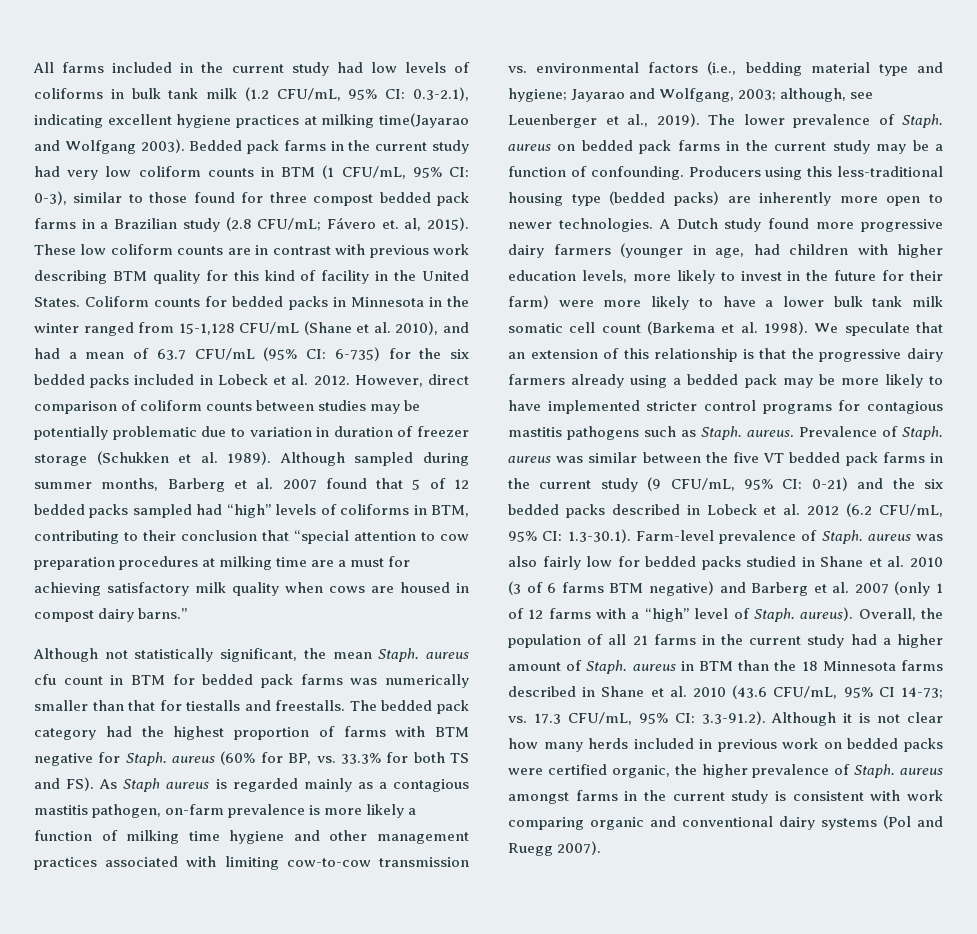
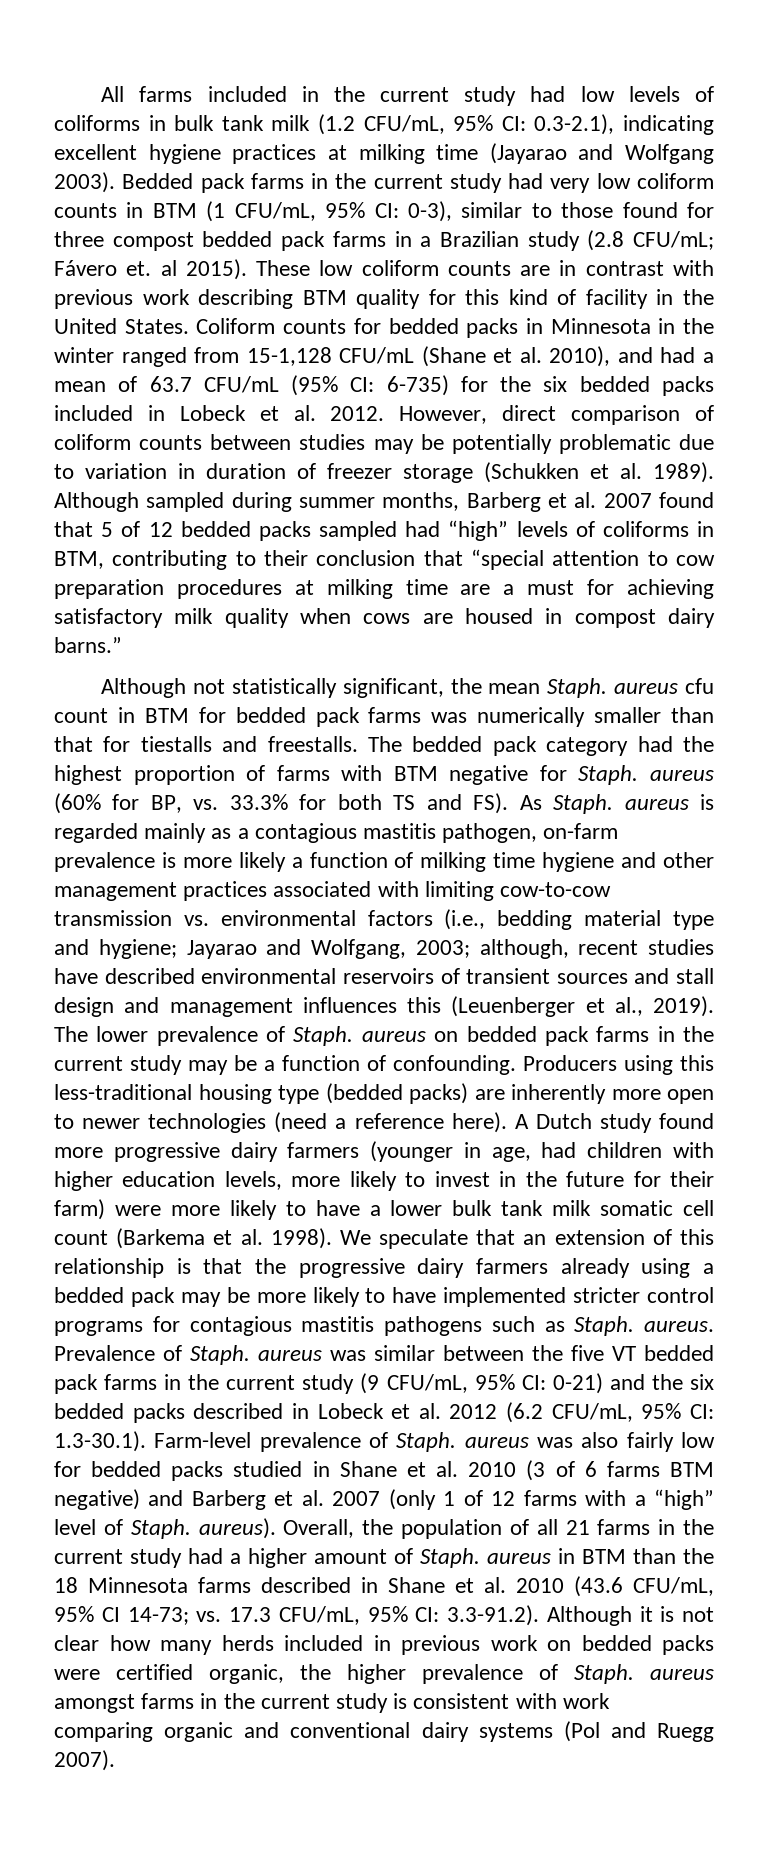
[379,113,470,128] time(Jayarao -> [436,143,567,164] time (Jayarao
[404,218,422,231] al, -> [160,260,177,276] al
[123,778,161,792] Staph -> [553,794,614,814] Staph.
[850,92,874,99] [508,114,597,128] see Leuenberger -> [578,939,714,955] [54,968,714,984] [54,996,576,1017] recent studies have described environmental reservoirs of transient sources and stall design and management influences this (Leuenberger
[558,218,653,232] technologies. -> [148,1112,507,1133] technologies (need a reference here).

